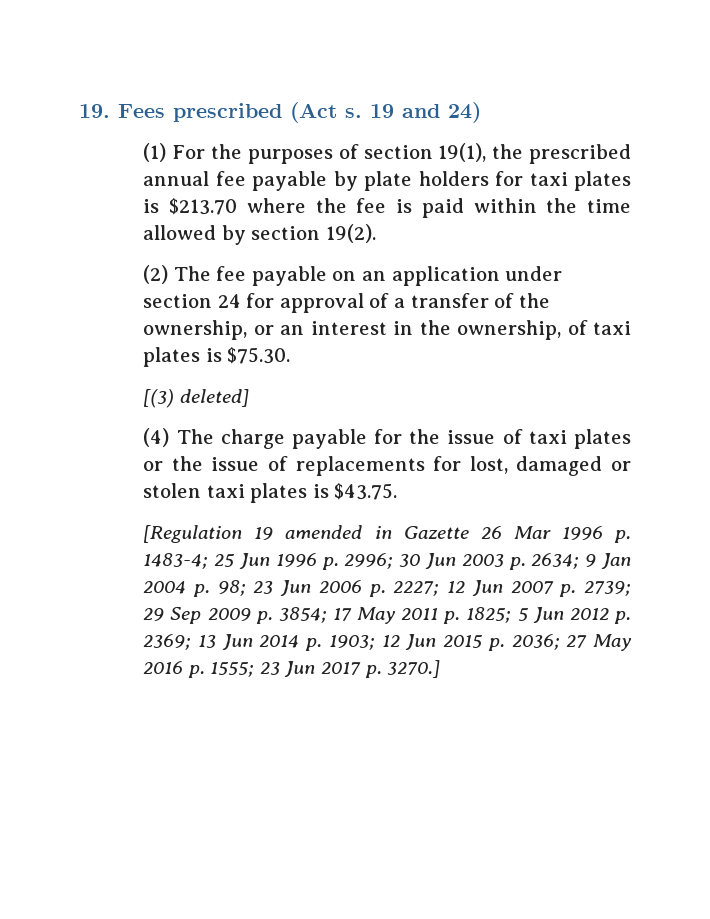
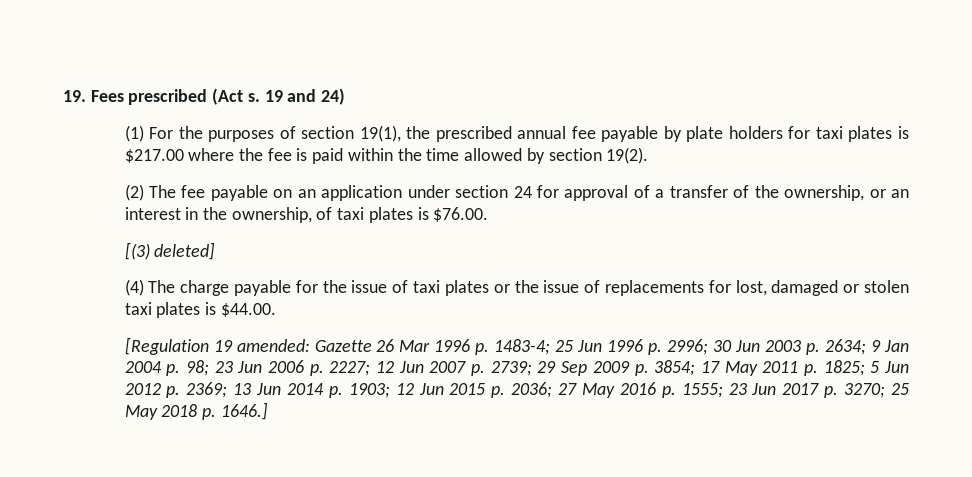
[169,198,238,215] $213.70 -> [124,149,184,163] $217.00
[227,347,291,364] $75.30. -> [433,207,489,222] $76.00.
[334,483,398,500] $43.75. -> [220,303,276,317] $44.00.
[285,525,392,539] amended in -> [236,339,310,352] amended:
[387,660,441,678] 3270.] -> [844,383,909,398] [124,402,268,420] 3270; 25 May 2018 p. 1646.]

